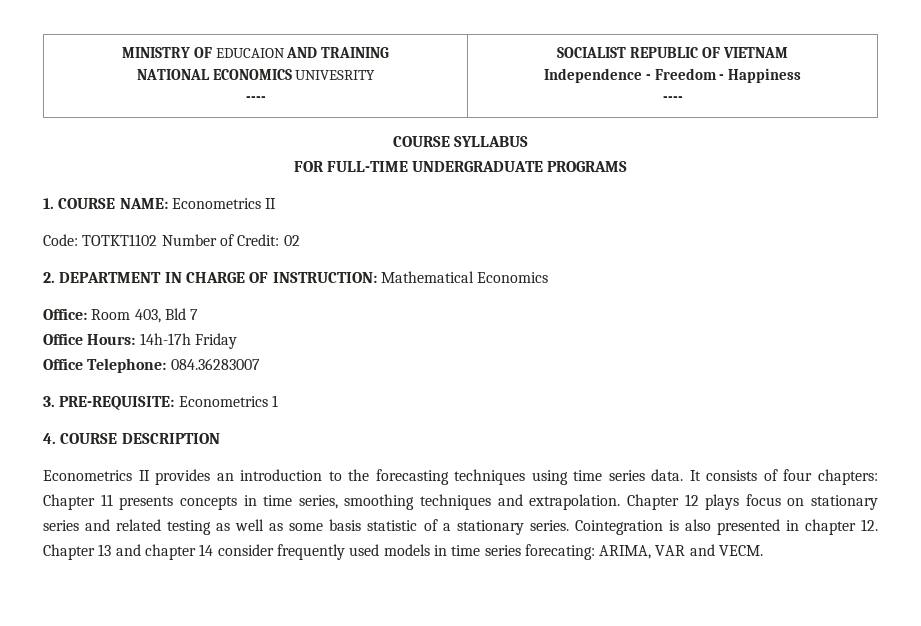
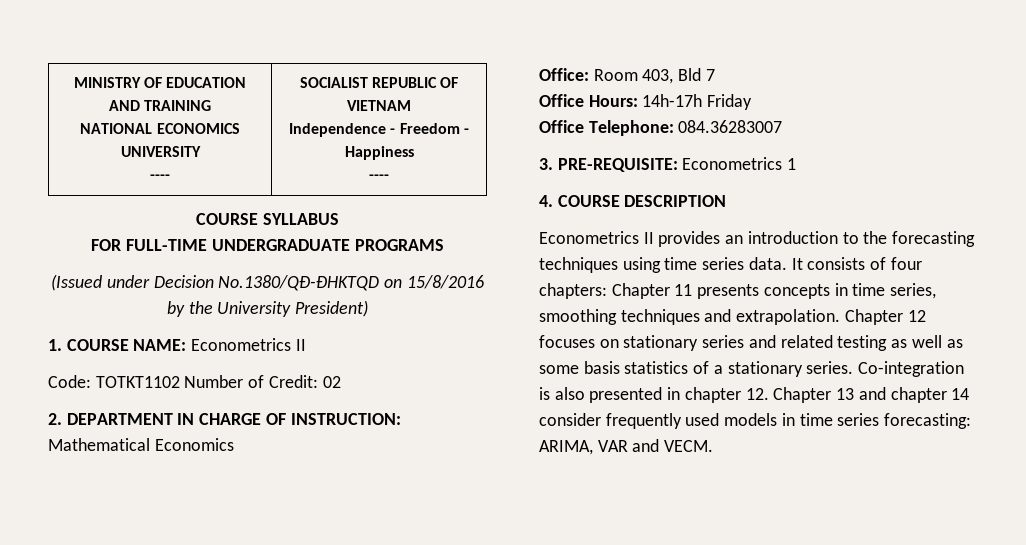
[215,48,285,58] EDUCAION -> [166,77,247,88] EDUCATION
[295,70,376,80] UNIVESRITY -> [120,146,201,157] UNIVERSITY
(628, 166) none -> [51,274,484,291] [166,300,369,317] // (Issued under Decision No.1380/QĐ-ĐHKTQD on 15/8/2016 by the University President)
[705,494,781,510] plays focus -> [539,335,595,348] focuses
[367,520,418,531] statistic -> [624,361,689,374] statistics
[574,520,663,535] Cointegration -> [858,361,965,377] Co-integration
[524,544,595,560] forecating: -> [884,413,972,429] forecasting:

